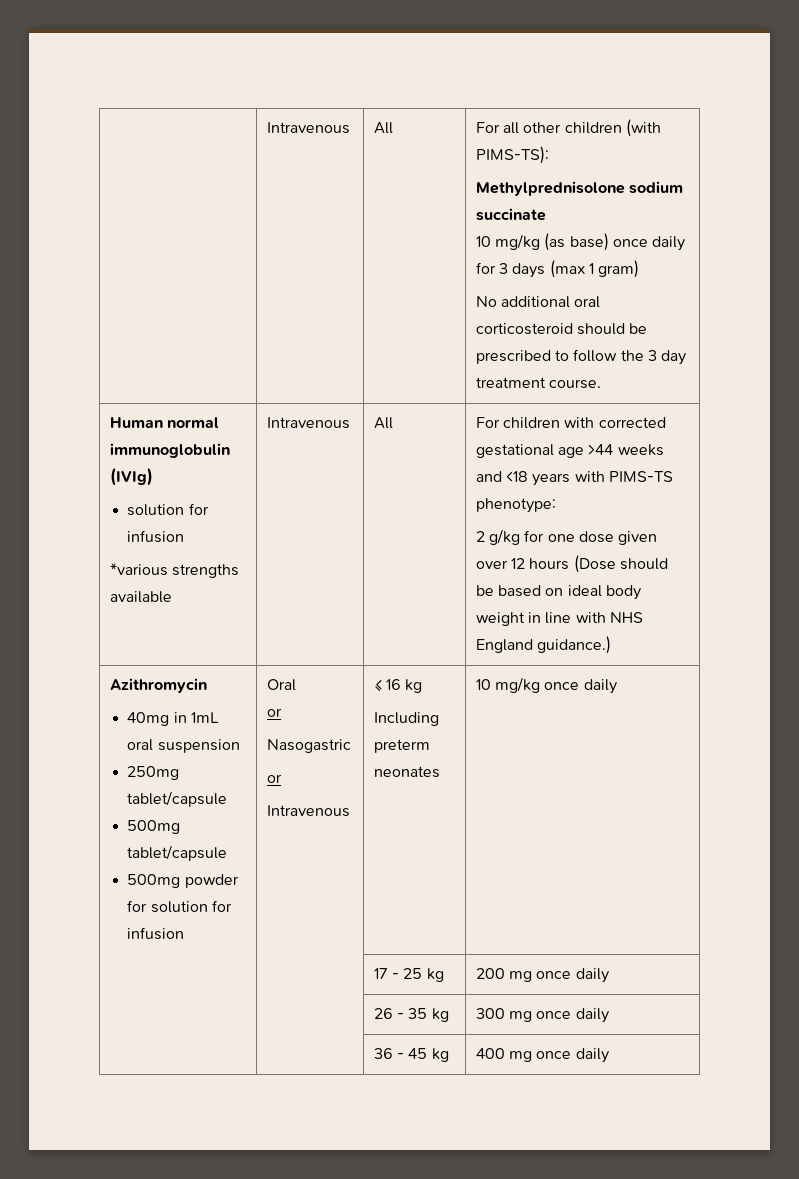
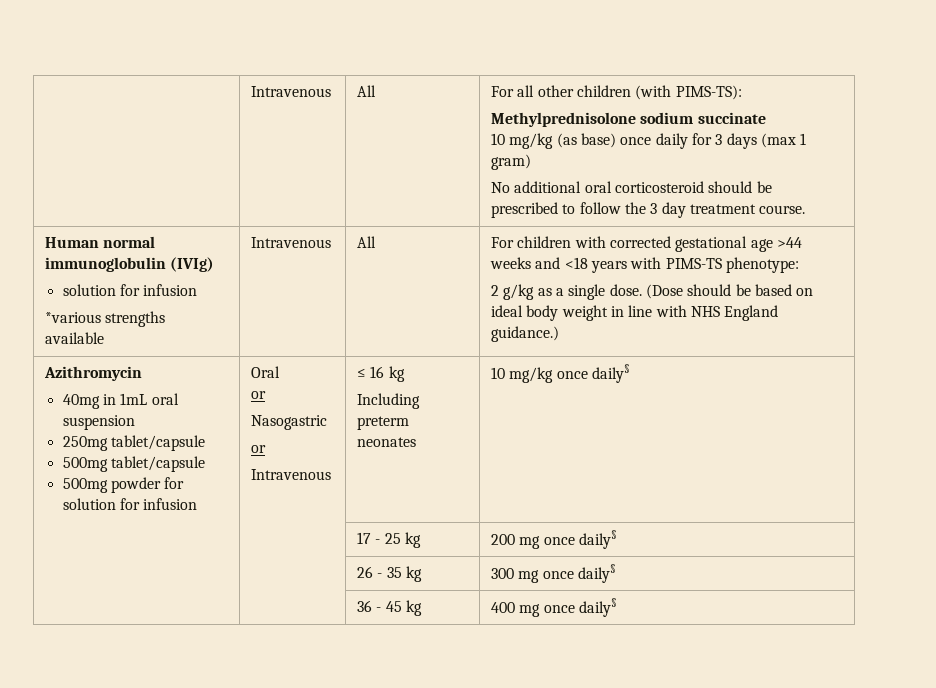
[524,530,658,545] [475,558,570,570] for one dose given over 12 hours -> [537,284,642,300] as a single dose.
[583,679,617,694] daily -> [592,364,631,383] daily§
[575,968,609,983] daily -> [579,530,618,549] daily§
[575,1008,609,1023] daily -> [578,564,617,583] daily§
[575,1048,609,1063] daily -> [579,598,618,617] daily§

